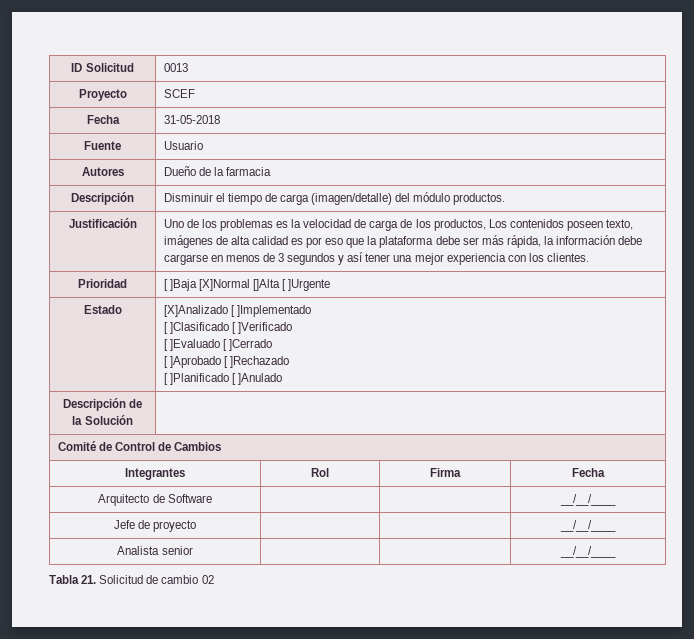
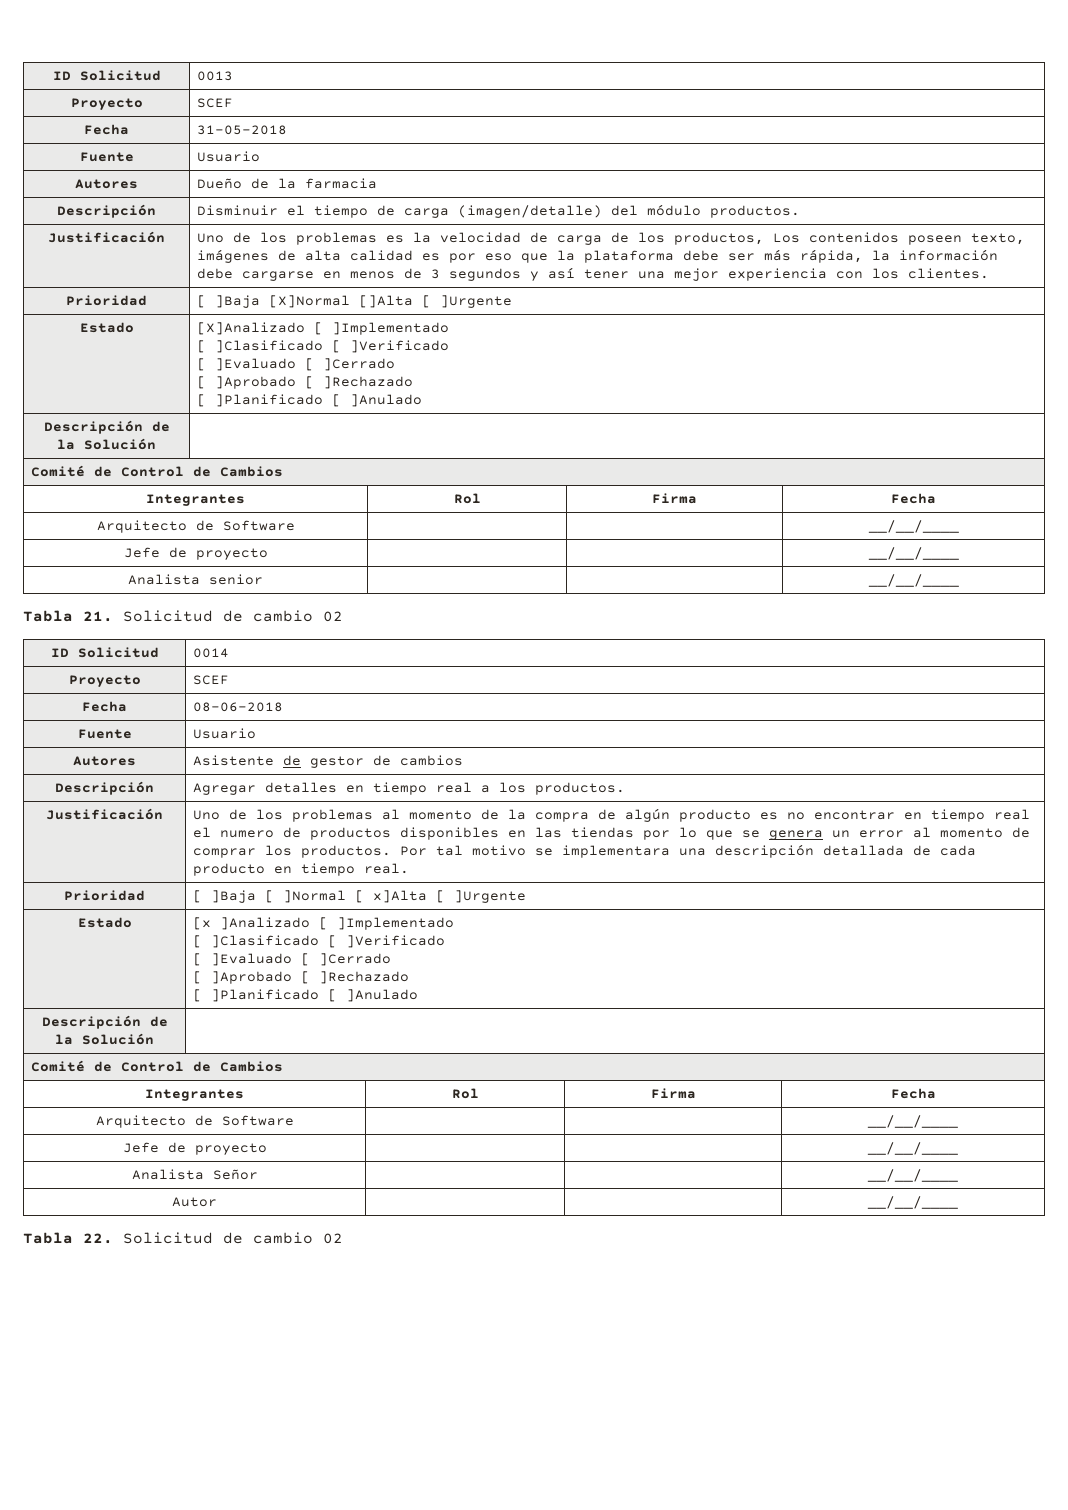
(214, 579) none -> [50,647,159,658] [193,648,230,658] [68,675,141,687] [193,675,230,685] [82,701,127,712] [193,702,284,712] [77,729,132,739] [193,728,257,739] [73,756,136,766] [193,755,464,768] [55,781,154,795] [193,782,626,795] [46,808,163,820] [193,808,1031,822] [193,827,1031,840] [193,844,977,858] [193,863,410,876] [64,890,145,901] [193,890,527,903] [77,917,132,928] [193,917,455,930] [193,935,446,948] [193,953,392,966] [193,971,410,984] [193,989,419,1002] [41,1015,168,1029] [55,1033,154,1045] [31,1060,284,1072] [145,1089,244,1101] [451,1088,479,1099] [650,1088,696,1099] [890,1088,936,1099] [95,1115,294,1128] [867,1115,958,1128] [122,1142,267,1155] [867,1142,958,1155] [131,1169,258,1180] [867,1169,958,1182] [172,1197,217,1207] [867,1196,958,1209] [23,1232,343,1244] // ID Solicitud | 0014 // Proyecto | SCEF // Fecha | 08-06-2018 // Fuente | Usuario // Autores | Asistente de gestor de cambios // Descripción | Agregar detalles en tiempo real a los productos. // Justificación | Uno de los problemas al momento de la compra de algún producto es no encontrar en tiempo real el numero de productos disponibles en las tiendas por lo que se genera un error al momento de comprar los productos. Por tal motivo se implementara una descripción detallada de cada producto en tiempo real. // Prioridad | [ ]Baja [ ]Normal [ x]Alta [ ]Urgente // Estado | [x ]Analizado [ ]Implementado // [ ]Clasificado [ ]Verificado // [ ]Evaluado [ ]Cerrado // [ ]Aprobado [ ]Rechazado // [ ]Planificado [ ]Anulado // Descripción de la Solución | // Comité de Control de Cambios // Integrantes | Rol | Firma | Fecha // Arquitecto de Software | | | __/__/____ // Jefe de proyecto | | | __/__/____ // Analista Señor | | | __/__/____ // Autor | | | __/__/____ // Tabla 22. Solicitud de cambio 02

